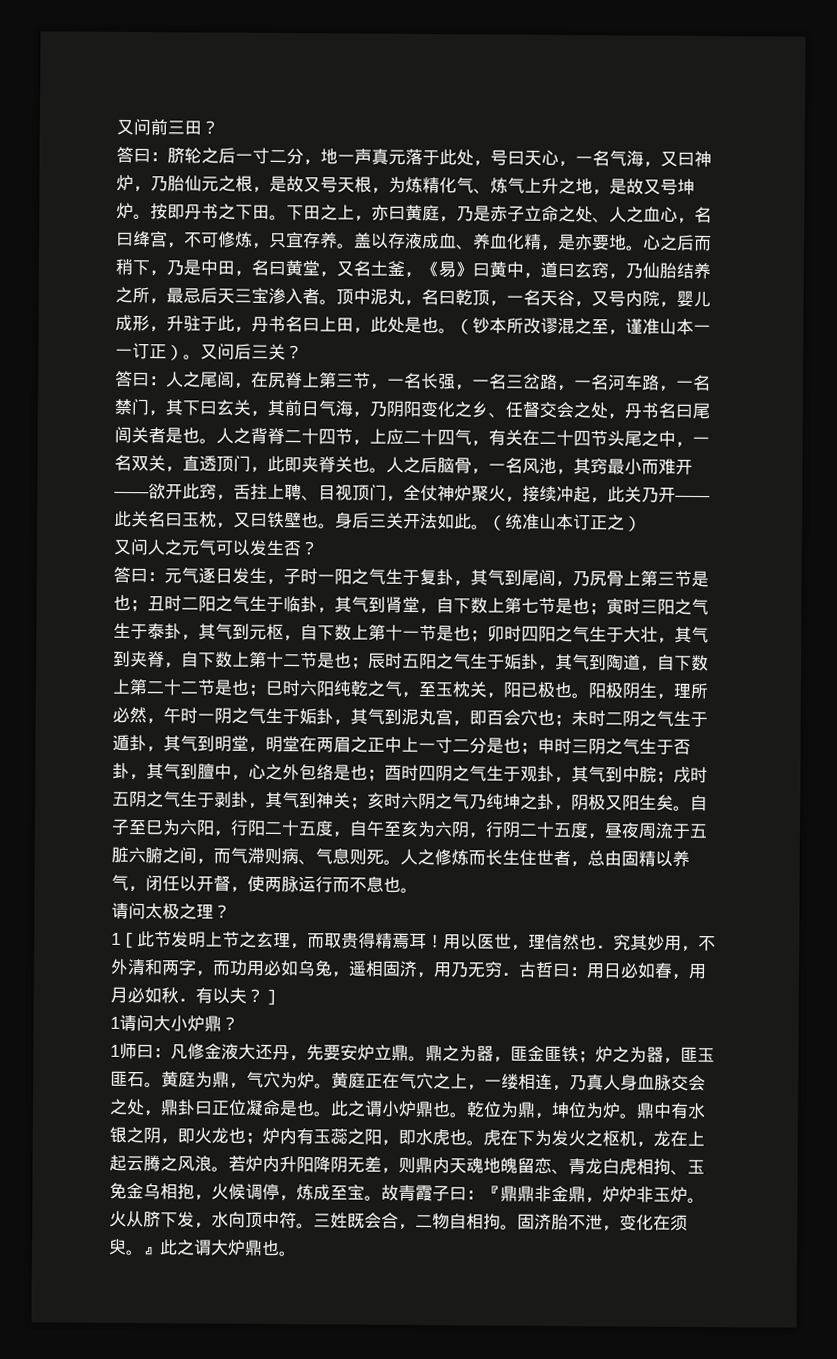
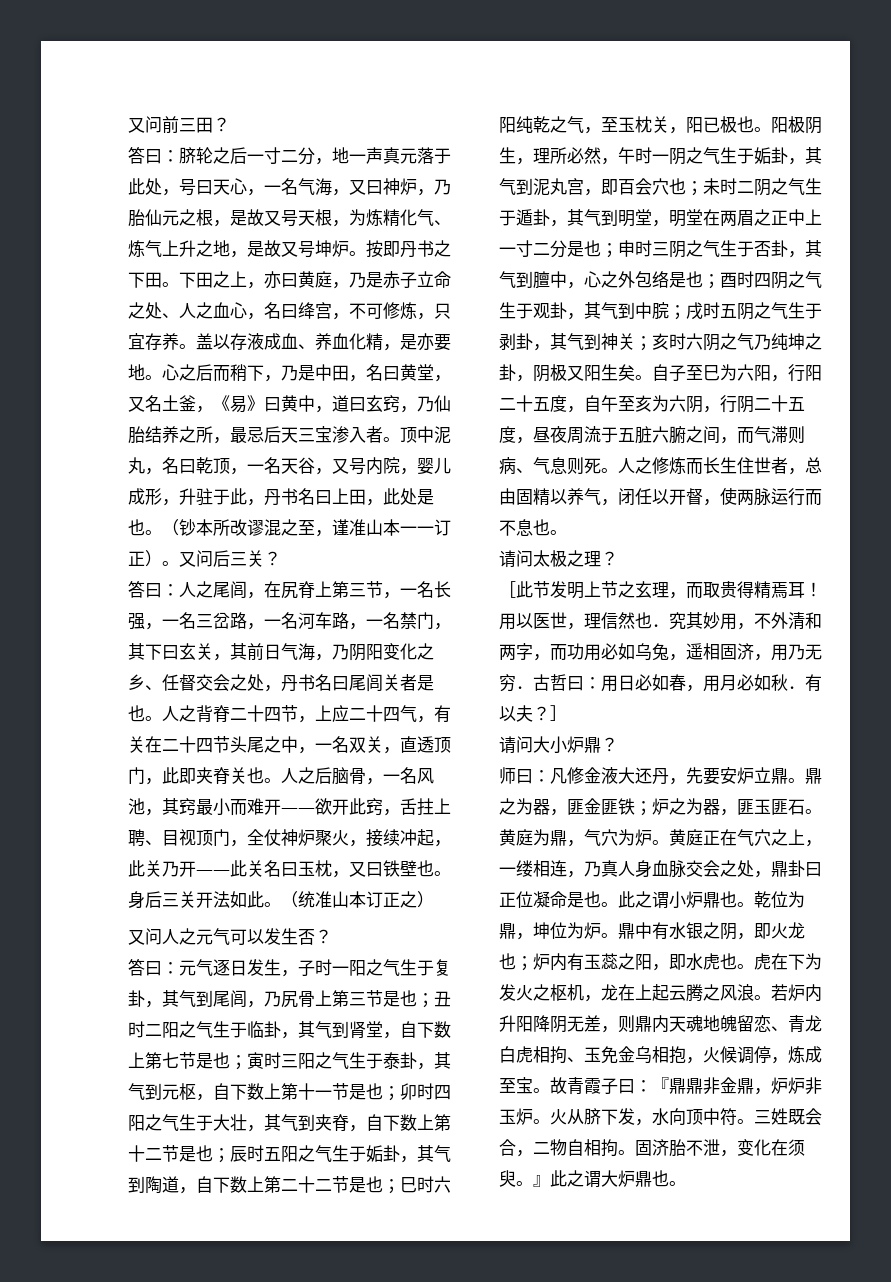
[111,932,121,945] 1 -> (618, 558) none
[110,1016,120,1029] 1 -> (567, 713) none
[110,1044,120,1057] 1 -> (618, 744) none

